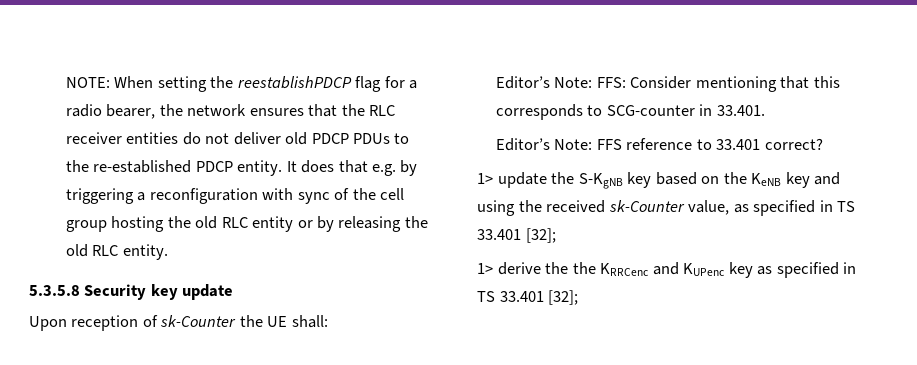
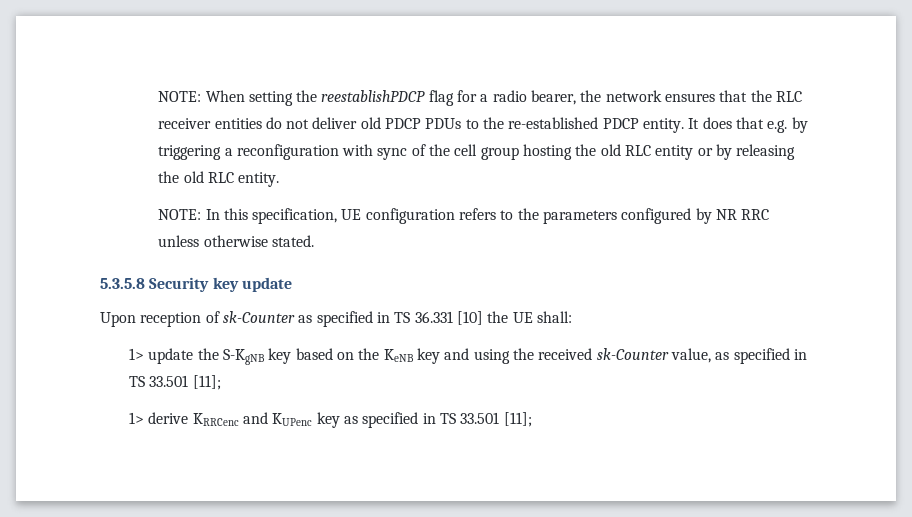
(168, 252) none -> [158,208,770,224] [158,235,314,247] // NOTE: In this specification, UE configuration refers to the parameters configured by NR RRC unless otherwise stated.
[239,315,328,328] [495,76,840,92] [495,104,765,120] [495,138,823,151] the UE shall: // Editor’s Note: FFS: Consider mentioning that this corresponds to SCG-counter in 33.401. // Editor’s Note: FFS reference to 33.401 correct? -> [298,311,572,327] as specified in TS 36.331 [10] the UE shall:
[477,228,556,243] 33.401 [32]; -> [149,375,221,390] 33.501 [11];
[545,262,596,274] the the -> (189, 418) none
[499,290,579,305] 33.401 [32]; -> [460,412,532,427] 33.501 [11];

